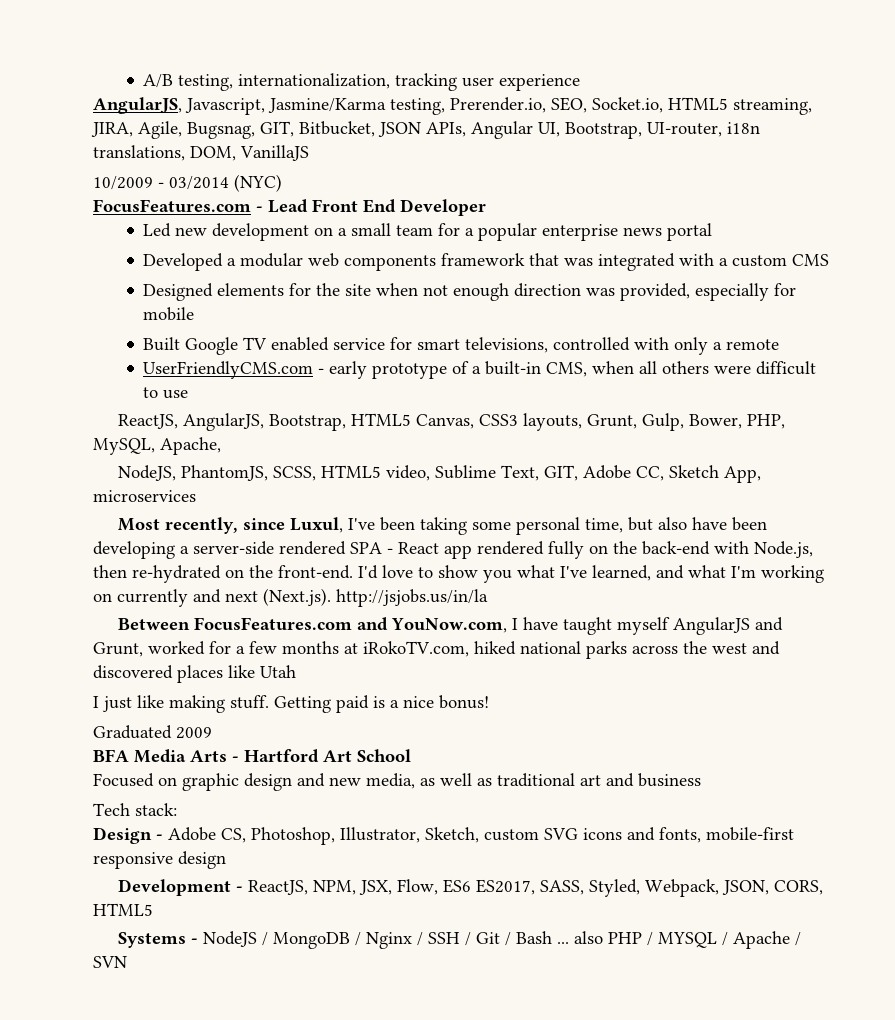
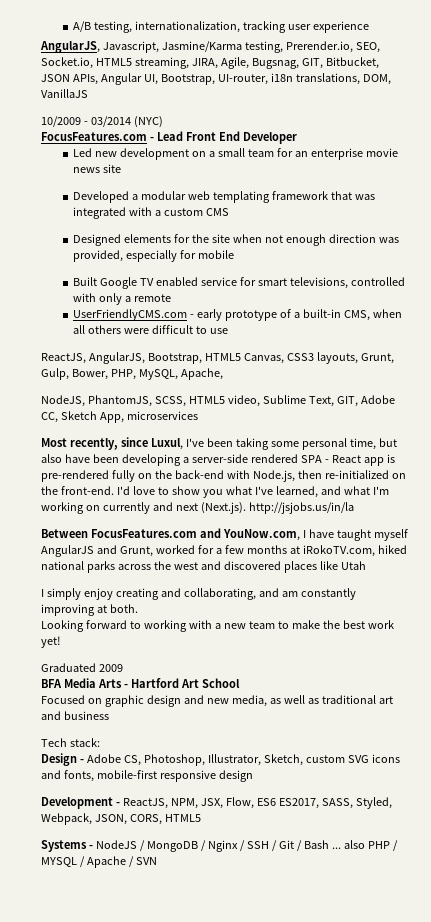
[465,223,713,241] a popular enterprise news portal -> [294,148,398,160] [72,164,121,173] an enterprise movie news site
[344,255,437,271] components -> [212,191,270,203] templating
[477,541,544,555] rendered -> [386,454,395,463] [41,470,109,482] is pre-rendered
[132,565,221,583] re-hydrated -> [324,470,389,479] re-initialized
[103,695,489,713] just like making stuff. Getting paid is a nice bonus! -> [46,588,356,600] [41,604,138,616] [41,620,394,632] [41,636,61,648] simply enjoy creating and collaborating, and am constantly improving at both. // Looking forward to working with a new team to make the best work yet!

